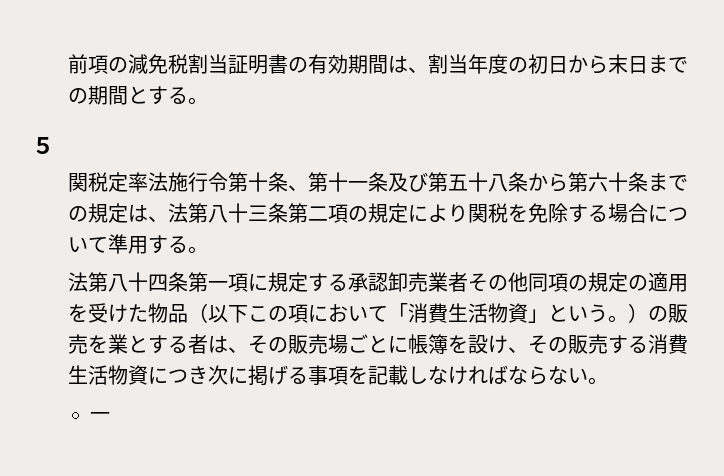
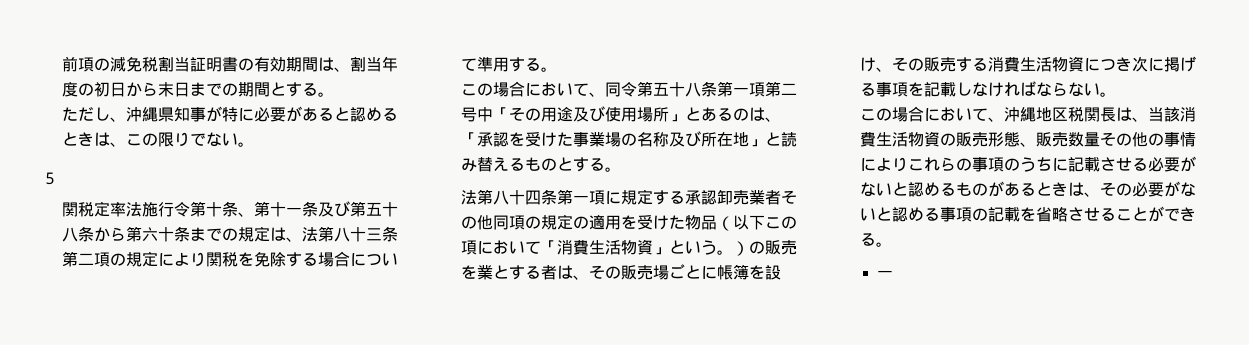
(208, 101) none -> [61,106,398,122] [61,132,254,147] // ただし、沖縄県知事が特に必要があると認めるときは、この限りでない。
(208, 250) none -> [460,81,797,97] [460,106,781,122] [460,131,797,147] [460,157,621,172] // この場合において、同令第五十八条第一項第二号中「その用途及び使用場所」とあるのは、「承認を受けた事業場の名称及び所在地」と読み替えるものとする。
(608, 381) none -> [859,106,1196,122] [859,131,1196,147] [859,156,1196,172] [859,181,1196,197] [859,206,1196,222] [859,233,892,247] // この場合において、沖縄地区税関長は、当該消費生活物資の販売形態、販売数量その他の事情によりこれらの事項のうちに記載させる必要がないと認めるものがあるときは、その必要がないと認める事項の記載を省略させることができる。

